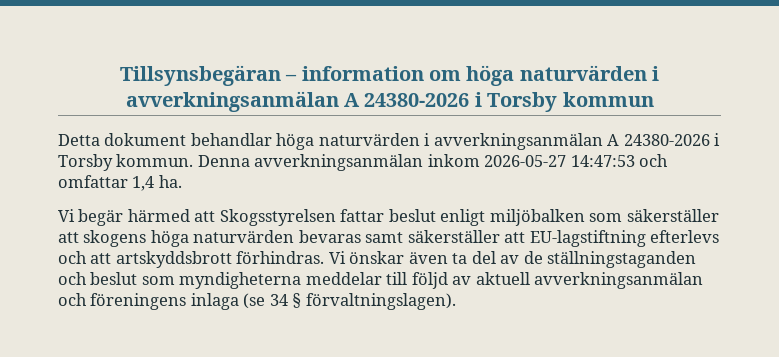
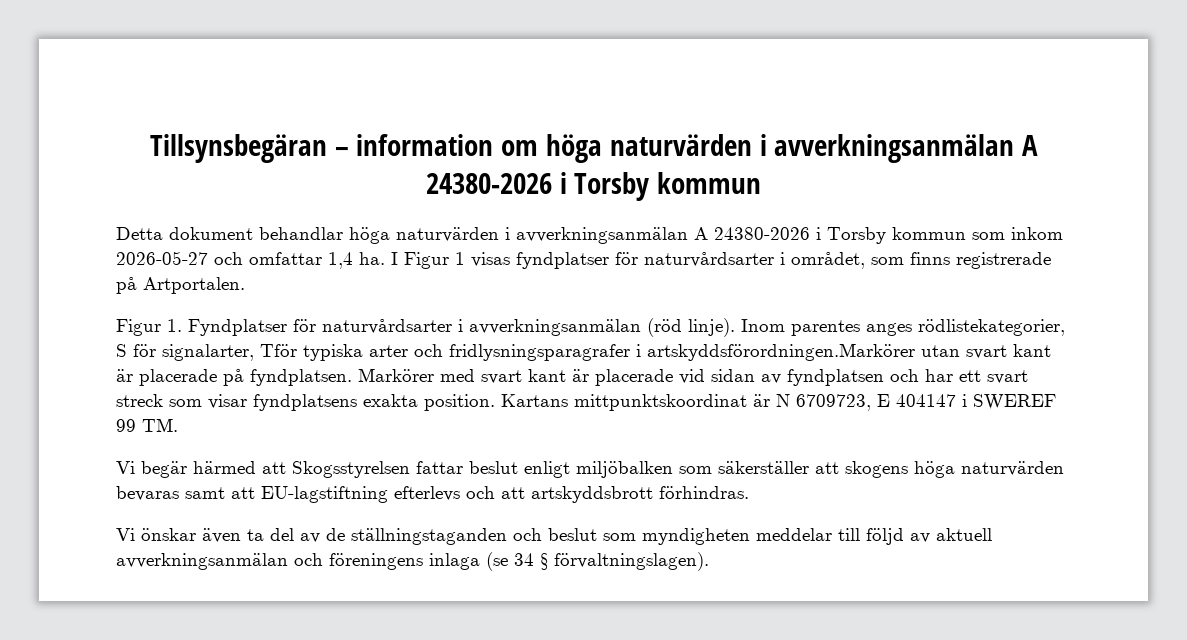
[116,154,424,171] kommun. Denna avverkningsanmälan -> [892,227,1005,240] kommun som
[570,155,635,167] 14:47:53 -> (208, 258) none
(182, 181) none -> [391,252,1051,269] [116,277,245,294] [116,318,1065,337] [116,343,1051,361] [116,368,1028,386] [116,394,1056,411] [116,418,178,432] I Figur 1 visas fyndplatser för naturvårdsarter i området, som finns registrerade på Artportalen. // Figur 1. Fyndplatser för naturvårdsarter i avverkningsanmälan (röd linje). Inom parentes anges rödlistekategorier, S för signalarter, Tför typiska arter och fridlysningsparagrafer i artskyddsförordningen.Markörer utan svart kant är placerade på fyndplatsen. Markörer med svart kant är placerade vid sidan av fyndplatsen och har ett svart streck som visar fyndplatsens exakta position. Kartans mittpunktskoordinat är N 6709723, E 404147 i SWEREF 99 TM.
[407,230,500,243] säkerställer -> (225, 493) none
(325, 257) none -> (749, 492) //
[179,272,302,289] myndigheterna -> [642,528,750,545] myndigheten

